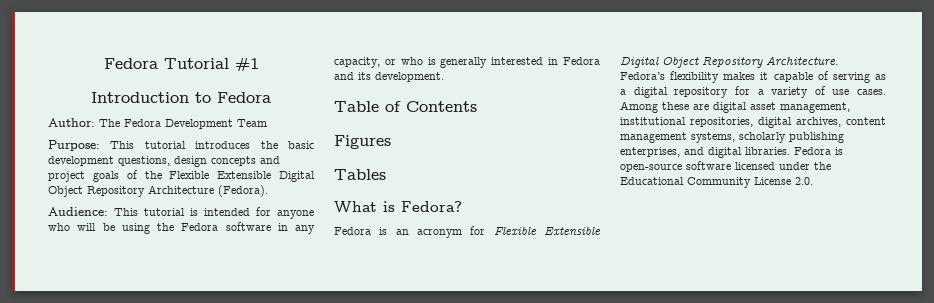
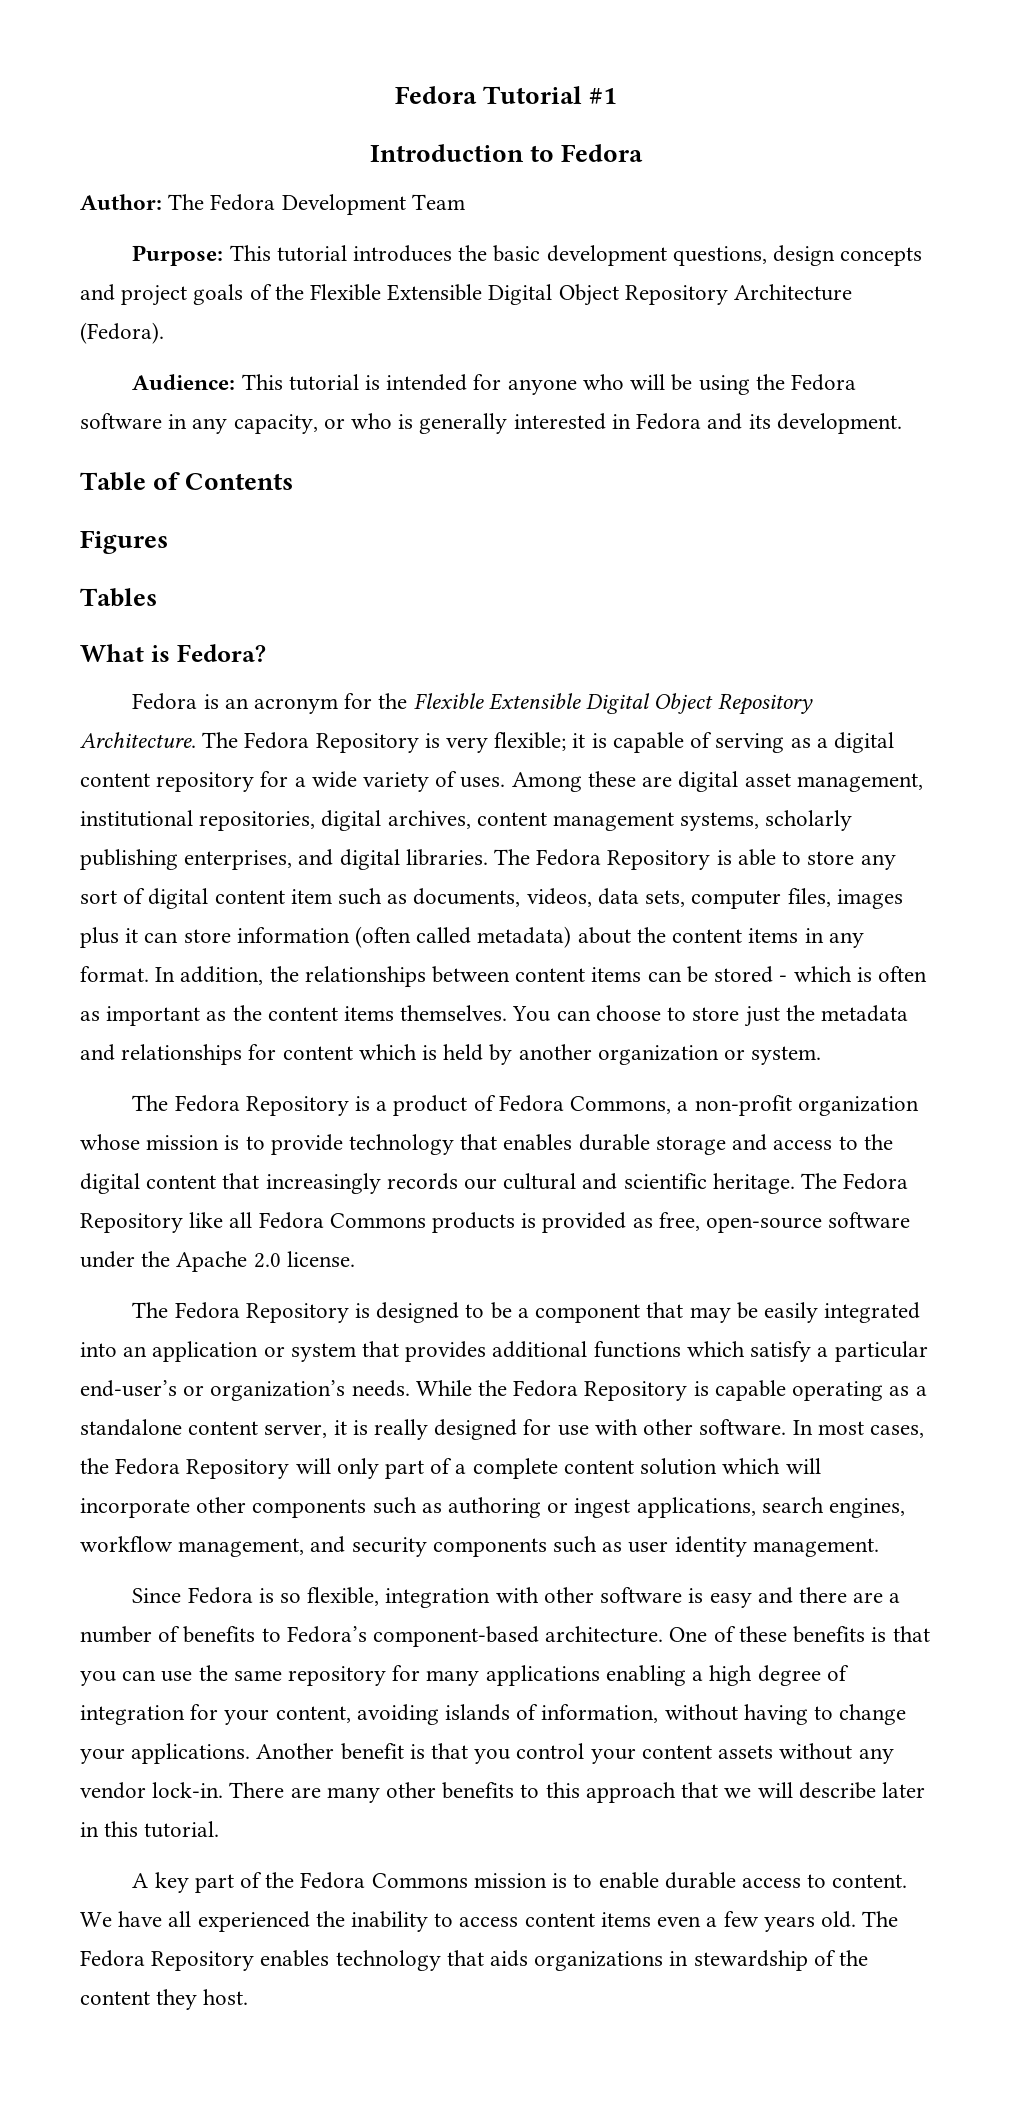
(486, 230) none -> [378,693,408,709] the
[620,71,769,83] Fedora’s flexibility makes it -> [202,732,607,753] The Fedora Repository is very flexible; it is
(668, 92) none -> [80,773,150,787] content
(764, 92) none -> [311,771,357,788] wide
[832,89,886,95] use cases. -> [460,777,506,788] uses.
[794,147,843,155] [620,161,831,172] [620,177,813,188] Fedora is open-source software licensed under the Educational Community License 2.0. -> [494,849,896,870] [80,888,903,909] [80,926,864,948] [80,966,927,987] [80,1005,908,1027] [80,1044,822,1065] [132,1095,919,1116] [80,1134,893,1155] [80,1173,909,1194] [80,1212,911,1233] [80,1251,355,1272] [132,1302,921,1323] [80,1341,928,1362] [80,1380,927,1401] [80,1419,924,1440] [80,1458,821,1479] [80,1497,906,1518] [80,1536,879,1557] [132,1587,901,1608] [80,1626,930,1647] [80,1665,849,1686] [80,1704,907,1725] [80,1743,894,1764] [80,1782,925,1803] [80,1821,220,1838] [132,1872,908,1893] [80,1911,899,1932] [80,1950,869,1971] [80,1989,249,2010] The Fedora Repository is able to store any sort of digital content item such as documents, videos, data sets, computer files, images plus it can store information (often called metadata) about the content items in any format. In addition, the relationships between content items can be stored - which is often as important as the content items themselves. You can choose to store just the metadata and relationships for content which is held by another organization or system. // The Fedora Repository is a product of Fedora Commons, a non-profit organization whose mission is to provide technology that enables durable storage and access to the digital content that increasingly records our cultural and scientific heritage. The Fedora Repository like all Fedora Commons products is provided as free, open-source software under the Apache 2.0 license. // The Fedora Repository is designed to be a component that may be easily integrated into an application or system that provides additional functions which satisfy a particular end-user’s or organization’s needs. While the Fedora Repository is capable operating as a standalone content server, it is really designed for use with other software. In most cases, the Fedora Repository will only part of a complete content solution which will incorporate other components such as authoring or ingest applications, search engines, workflow management, and security components such as user identity management. // Since Fedora is so flexible, integration with other software is easy and there are a number of benefits to Fedora’s component-based architecture. One of these benefits is that you can use the same repository for many applications enabling a high degree of integration for your content, avoiding islands of information, without having to change your applications. Another benefit is that you control your content assets without any vendor lock-in. There are many other benefits to this approach that we will describe later in this tutorial. // A key part of the Fedora Commons mission is to enable durable access to content. We have all experienced the inability to access content items even a few years old. The Fedora Repository enables technology that aids organizations in stewardship of the content they host.

